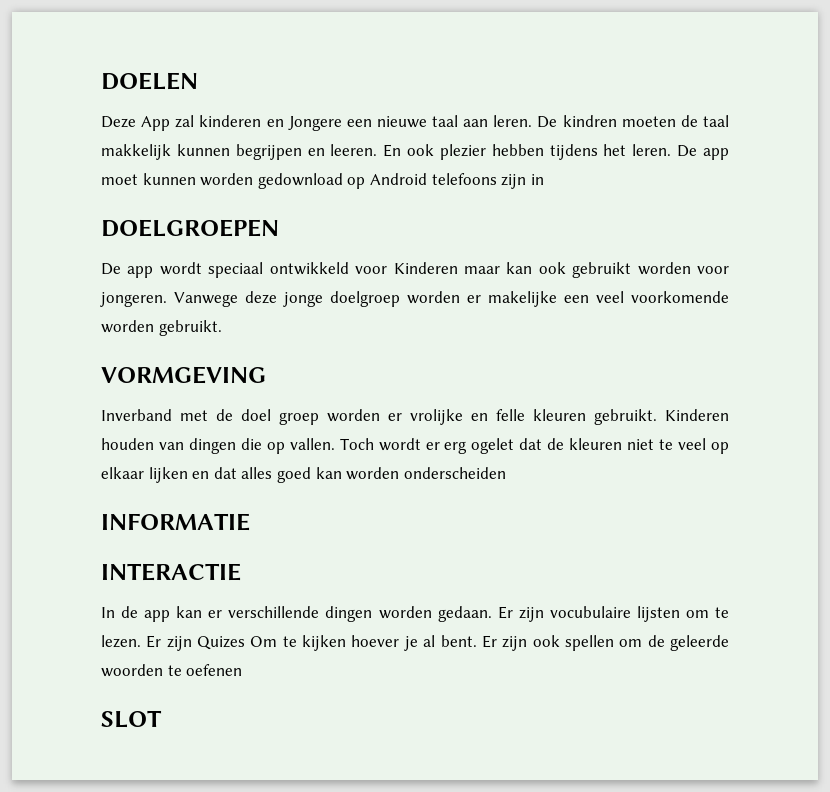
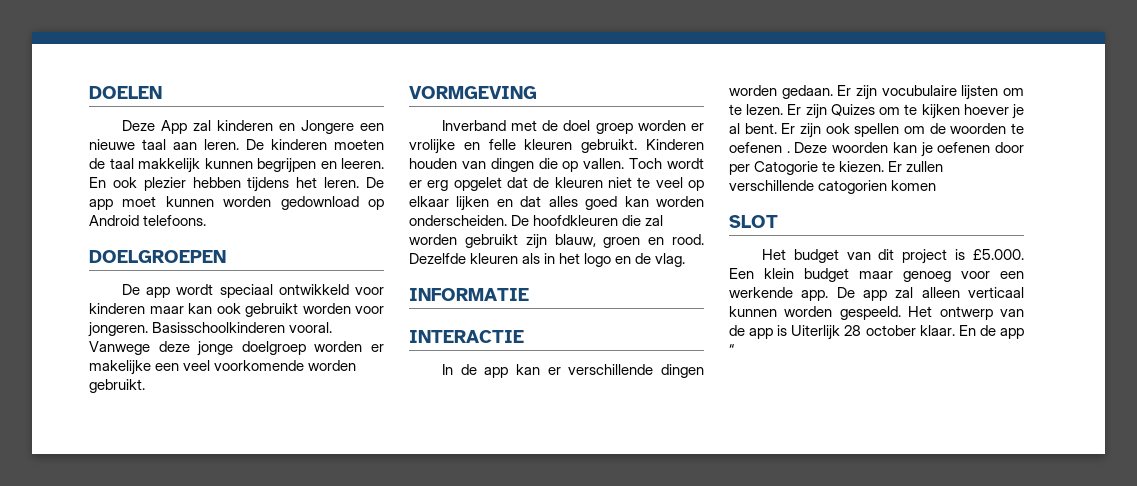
[562,115,617,127] kindren -> [271,139,327,150] kinderen
[431,173,544,189] telefoons zijn in -> [143,215,207,226] telefoons.
[393,262,458,274] Kinderen -> [89,303,145,314] kinderen
(167, 299) none -> [152,322,333,333] Basisschoolkinderen vooral.
[471,438,515,454] ogelet -> [453,177,502,191] opgelet
[403,467,506,479] onderscheiden -> [409,215,664,226] [409,234,704,249] [409,253,686,267] onderscheiden. De hoofdkleuren die zal worden gebruikt zijn blauw, groen en rood. Dezelfde kleuren als in het logo en de vlag.
[250,636,278,647] Om -> [879,107,901,115] om
[670,635,730,651] geleerde -> (946, 128) none
[101,710,162,728] // SLOT -> [786,142,1024,157] [729,161,944,175] [729,180,937,194] [729,215,778,228] [761,249,1024,264] [729,268,1024,282] [729,287,1024,301] [729,306,1024,320] [729,325,1024,340] [729,344,734,355] . Deze woorden kan je oefenen door per Catogorie te kiezen. Er zullen verschillende catogorien komen // SLOT // Het budget van dit project is £5.000. Een klein budget maar genoeg voor een werkende app. De app zal alleen verticaal kunnen worden gespeeld. Het ontwerp van de app is Uiterlijk 28 october klaar. En de app “

